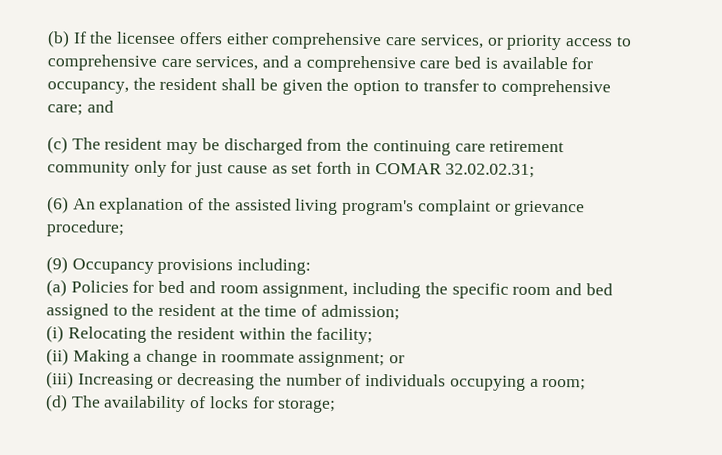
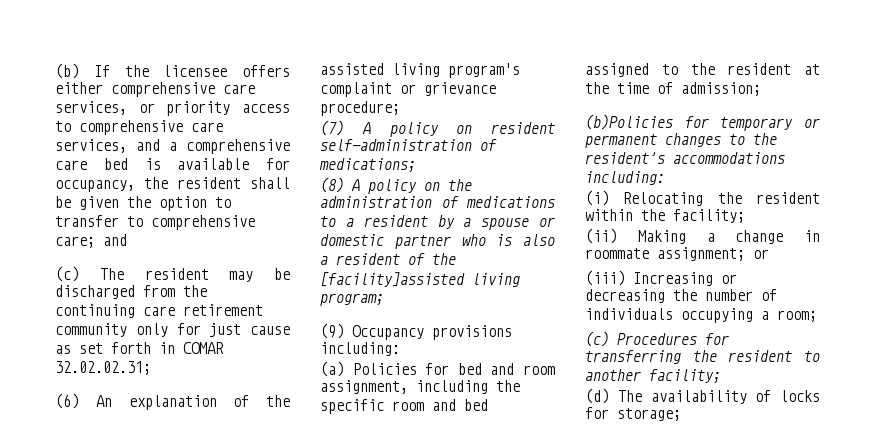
(125, 228) none -> [320,120,555,137] [320,139,497,151] [319,158,416,172] [320,177,472,194] [320,196,555,208] [320,215,555,230] [320,234,555,249] [320,253,456,265] [320,272,520,287] [320,293,384,306] // (7) A policy on resident self-administration of medications; // (8) A policy on the administration of medications to a resident by a spouse or domestic partner who is also a resident of the [facility]assisted living program;
(400, 312) none -> [585,114,820,131] [585,133,777,148] [585,152,785,164] [585,171,665,185] // (b)Policies for temporary or permanent changes to the resident’s accommodations including:
(587, 384) none -> [585,331,729,347] [585,350,820,364] [585,369,721,383] // (c) Procedures for transferring the resident to another facility;

